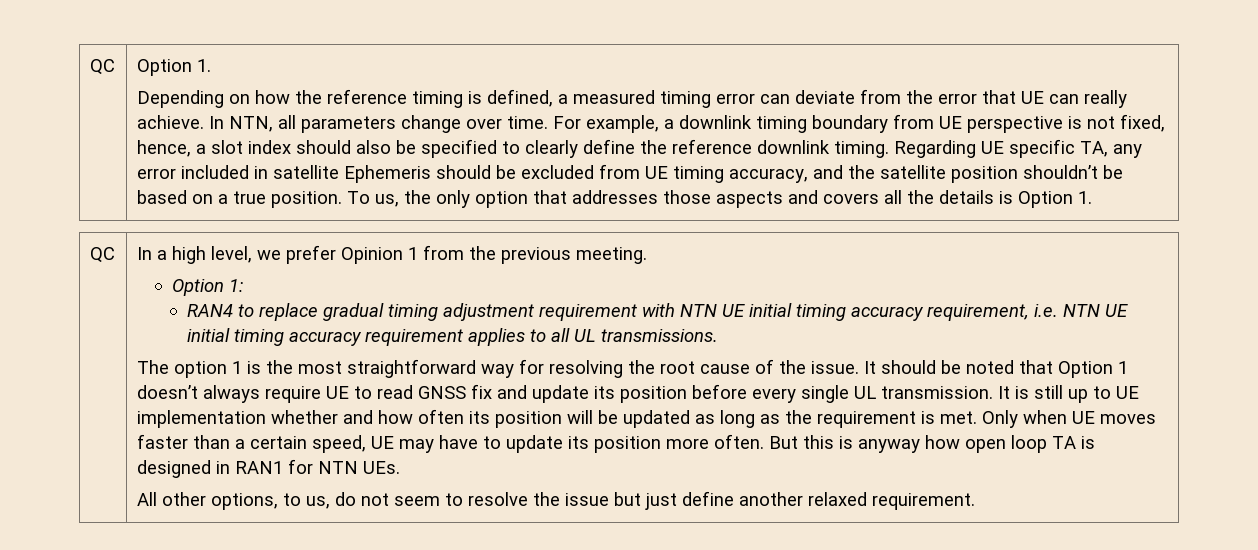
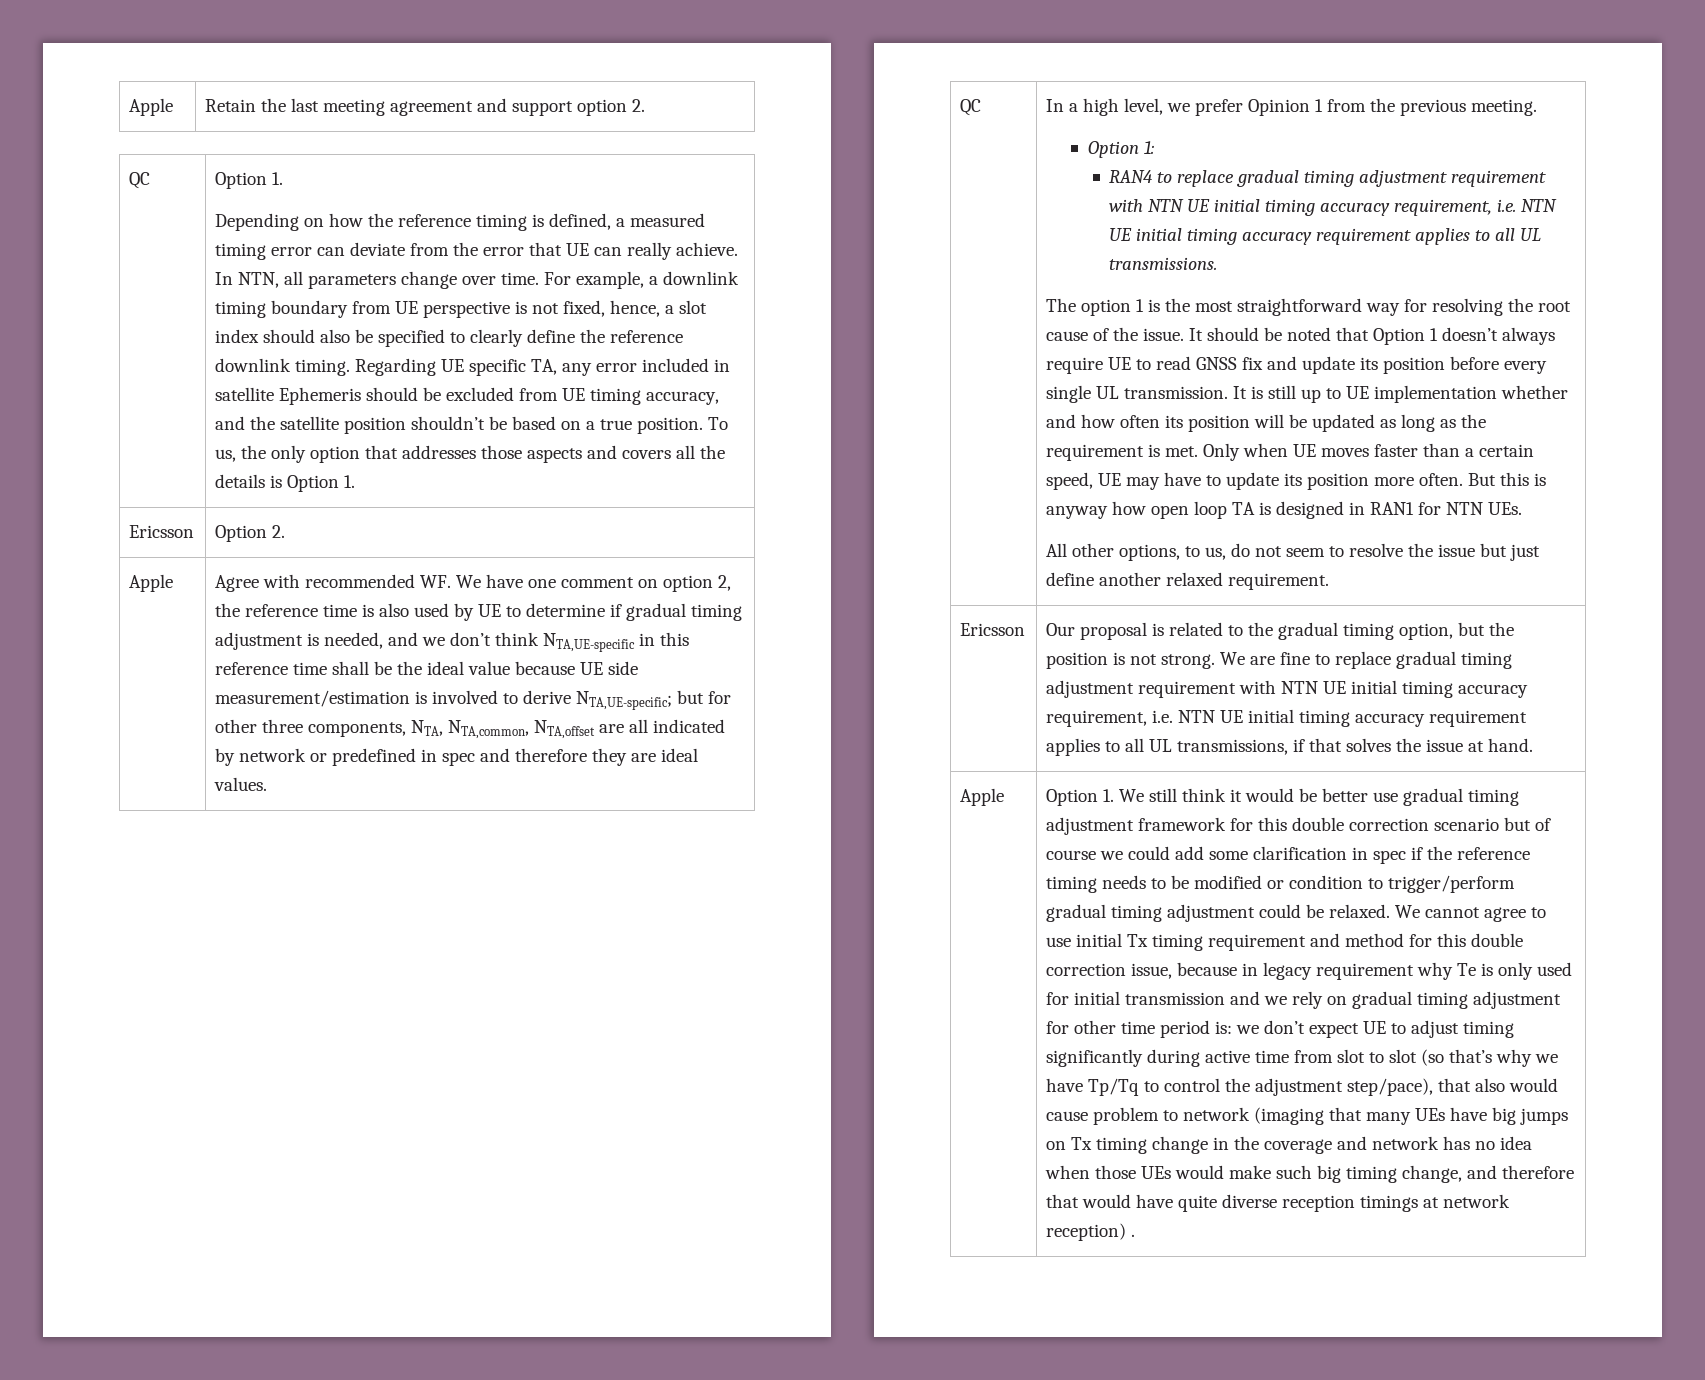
(89, 67) none -> [129,98,174,116] [205,98,646,116] Apple | Retain the last meeting agreement and support option 2. //
(1092, 197) none -> [129,525,195,538] [215,525,286,542] [129,574,174,592] [215,574,732,592] [215,603,742,621] [215,632,690,652] [215,661,639,675] [215,690,732,710] [215,719,726,739] [215,748,699,766] [214,777,268,791] // Ericsson | Option 2. // Apple | Agree with recommended WF. We have one comment on option 2, the reference time is also used by UE to determine if gradual timing adjustment is needed, and we don’t think NTA,UE-specific in this reference time shall be the ideal value because UE side measurement/estimation is involved to derive NTA,UE-specific; but for other three components, NTA, NTA,common, NTA,offset are all indicated by network or predefined in spec and therefore they are ideal values.
(975, 501) none -> [960,623,1026,636] [1046,622,1515,640] [1046,651,1513,669] [1046,680,1529,698] [1046,709,1528,727] [1046,738,1534,756] [960,788,1005,806] [1046,788,1520,806] [1046,817,1552,835] [1046,846,1531,864] [1046,875,1516,893] [1046,904,1547,922] [1046,933,1524,951] [1046,962,1573,980] [1046,991,1562,1009] [1046,1020,1515,1038] [1046,1049,1559,1067] [1046,1078,1559,1096] [1046,1107,1569,1125] [1046,1136,1533,1154] [1045,1165,1575,1183] [1046,1194,1511,1212] [1046,1223,1136,1241] // Ericsson | Our proposal is related to the gradual timing option, but the position is not strong. We are fine to replace gradual timing adjustment requirement with NTN UE initial timing accuracy requirement, i.e. NTN UE initial timing accuracy requirement applies to all UL transmissions, if that solves the issue at hand. // Apple | Option 1. We still think it would be better use gradual timing adjustment framework for this double correction scenario but of course we could add some clarification in spec if the reference timing needs to be modified or condition to trigger/perform gradual timing adjustment could be relaxed. We cannot agree to use initial Tx timing requirement and method for this double correction issue, because in legacy requirement why Te is only used for initial transmission and we rely on gradual timing adjustment for other time period is: we don’t expect UE to adjust timing significantly during active time from slot to slot (so that’s why we have Tp/Tq to control the adjustment step/pace), that also would cause problem to network (imaging that many UEs have big jumps on Tx timing change in the coverage and network has no idea when those UEs would make such big timing change, and therefore that would have quite diverse reception timings at network reception) .

